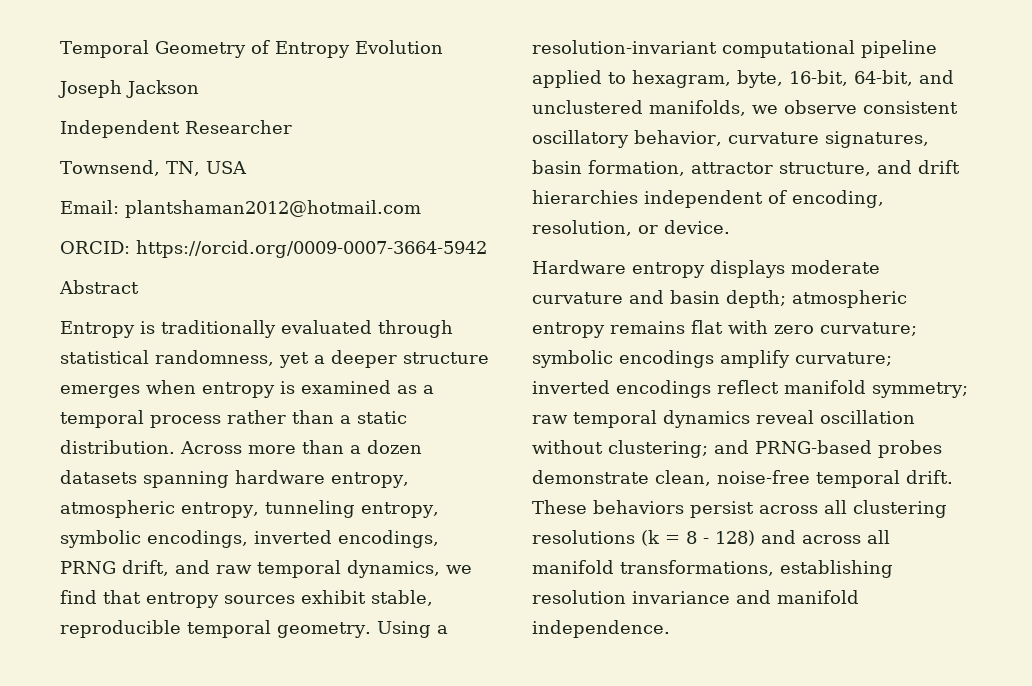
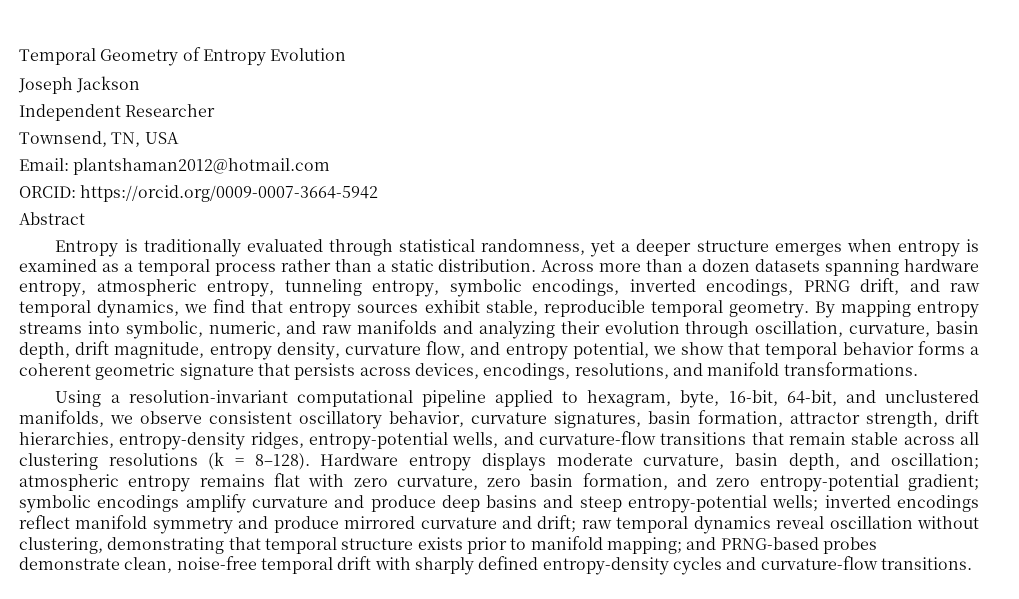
(371, 630) none -> [814,300,979,318] [19,320,980,339] [19,341,979,360] [19,362,918,380] By mapping entropy streams into symbolic, numeric, and raw manifolds and analyzing their evolution through oscillation, curvature, basin depth, drift magnitude, entropy density, curvature flow, and entropy potential, we show that temporal behavior forms a coherent geometric signature that persists across devices, encodings, resolutions, and manifold transformations. //
[779,160,960,176] [532,190,884,208] [532,220,730,236] [532,260,880,278] [532,290,786,308] structure, and drift hierarchies independent of encoding, resolution, or device. // Hardware entropy displays moderate curvature and basin depth; -> [866,410,979,428] [19,431,980,450] [19,452,980,471] strength, drift hierarchies, entropy-density ridges, entropy-potential wells, and curvature-flow transitions that remain stable across all clustering resolutions (k = 8–128). Hardware entropy displays moderate curvature, basin depth, and oscillation;
[820,322,917,336] [532,350,892,368] [532,380,968,398] curvature; symbolic encodings amplify curvature; inverted encodings reflect manifold symmetry; -> [396,473,979,492] [19,494,979,513] [19,515,577,534] curvature, zero basin formation, and zero entropy-potential gradient; symbolic encodings amplify curvature and produce deep basins and steep entropy-potential wells; inverted encodings reflect manifold symmetry and produce mirrored curvature and drift;
[608,440,708,458] clustering; -> [19,536,682,554] clustering, demonstrating that temporal structure exists prior to manifold mapping;
[906,470,953,484] [532,500,947,518] [532,530,890,546] [532,560,893,578] [532,590,859,604] [532,620,670,638] drift. These behaviors persist across all clustering resolutions (k = 8 - 128) and across all manifold transformations, establishing resolution invariance and manifold independence. -> [337,556,972,575] drift with sharply defined entropy-density cycles and curvature-flow transitions.

